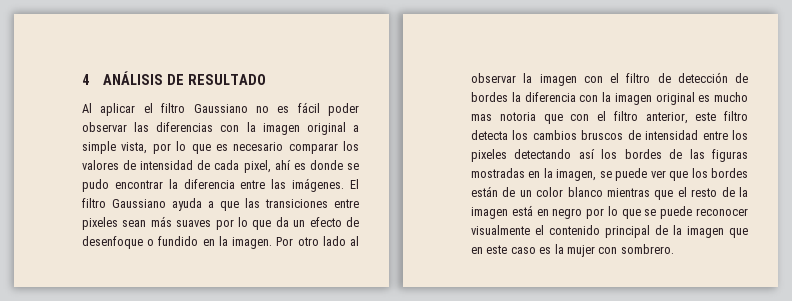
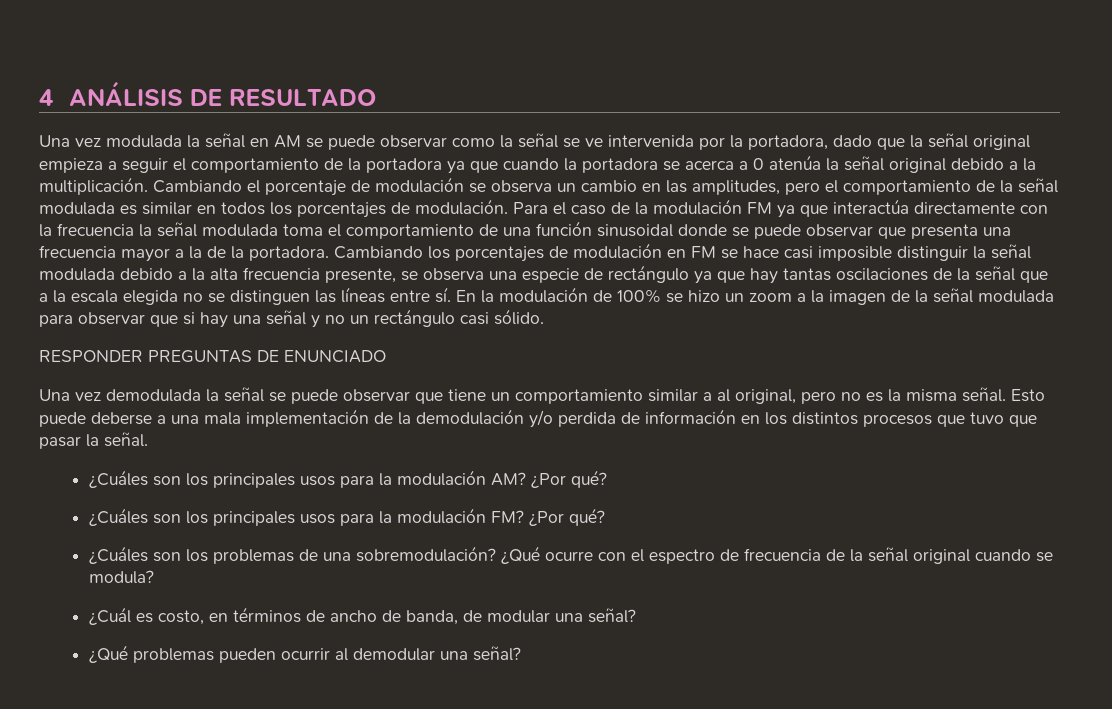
[82,102,359,116] [82,122,359,135] [82,141,359,154] [82,160,359,173] [82,178,359,192] [82,198,359,211] [82,216,359,230] [82,236,360,249] [471,72,748,86] [471,92,748,105] [471,111,748,124] [471,130,748,140] [471,149,748,162] [471,168,748,181] [471,186,748,200] [471,205,748,219] [471,225,748,238] [471,244,674,257] Al aplicar el filtro Gaussiano no es fácil poder observar las diferencias con la imagen original a simple vista, por lo que es necesario comparar los valores de intensidad de cada pixel, ahí es donde se pudo encontrar la diferencia entre las imágenes. El filtro Gaussiano ayuda a que las transiciones entre pixeles sean más suaves por lo que da un efecto de desenfoque o fundido en la imagen. Por otro lado al observar la imagen con el filtro de detección de bordes la diferencia con la imagen original es mucho mas notoria que con el filtro anterior, este filtro detecta los cambios bruscos de intensidad entre los pixeles detectando así los bordes de las figuras mostradas en la imagen, se puede ver que los bordes están de un color blanco mientras que el resto de la imagen está en negro por lo que se puede reconocer visualmente el contenido principal de la imagen que en este caso es la mujer con sombrero. -> [39,133,1030,150] [39,155,1036,174] [39,177,1058,196] [39,199,1048,218] [39,221,1011,239] [39,243,1031,262] [39,265,1048,284] [39,287,1054,305] [39,309,544,328] [39,350,386,363] [39,387,1045,404] [39,409,1037,428] [39,432,148,449] [88,470,607,488] [88,508,605,526] [88,546,1053,564] [88,570,154,584] [88,607,636,625] [88,645,521,663] Una vez modulada la señal en AM se puede observar como la señal se ve intervenida por la portadora, dado que la señal original empieza a seguir el comportamiento de la portadora ya que cuando la portadora se acerca a 0 atenúa la señal original debido a la multiplicación. Cambiando el porcentaje de modulación se observa un cambio en las amplitudes, pero el comportamiento de la señal modulada es similar en todos los porcentajes de modulación. Para el caso de la modulación FM ya que interactúa directamente con la frecuencia la señal modulada toma el comportamiento de una función sinusoidal donde se puede observar que presenta una frecuencia mayor a la de la portadora. Cambiando los porcentajes de modulación en FM se hace casi imposible distinguir la señal modulada debido a la alta frecuencia presente, se observa una especie de rectángulo ya que hay tantas oscilaciones de la señal que a la escala elegida no se distinguen las líneas entre sí. En la modulación de 100% se hizo un zoom a la imagen de la señal modulada para observar que si hay una señal y no un rectángulo casi sólido. // RESPONDER PREGUNTAS DE ENUNCIADO // Una vez demodulada la señal se puede observar que tiene un comportamiento similar a al original, pero no es la misma señal. Esto puede deberse a una mala implementación de la demodulación y/o perdida de información en los distintos procesos que tuvo que pasar la señal. // ¿Cuáles son los principales usos para la modulación AM? ¿Por qué? // ¿Cuáles son los principales usos para la modulación FM? ¿Por qué? // ¿Cuáles son los problemas de una sobremodulación? ¿Qué ocurre con el espectro de frecuencia de la señal original cuando se modula? // ¿Cuál es costo, en términos de ancho de banda, de modular una señal? // ¿Qué problemas pueden ocurrir al demodular una señal?

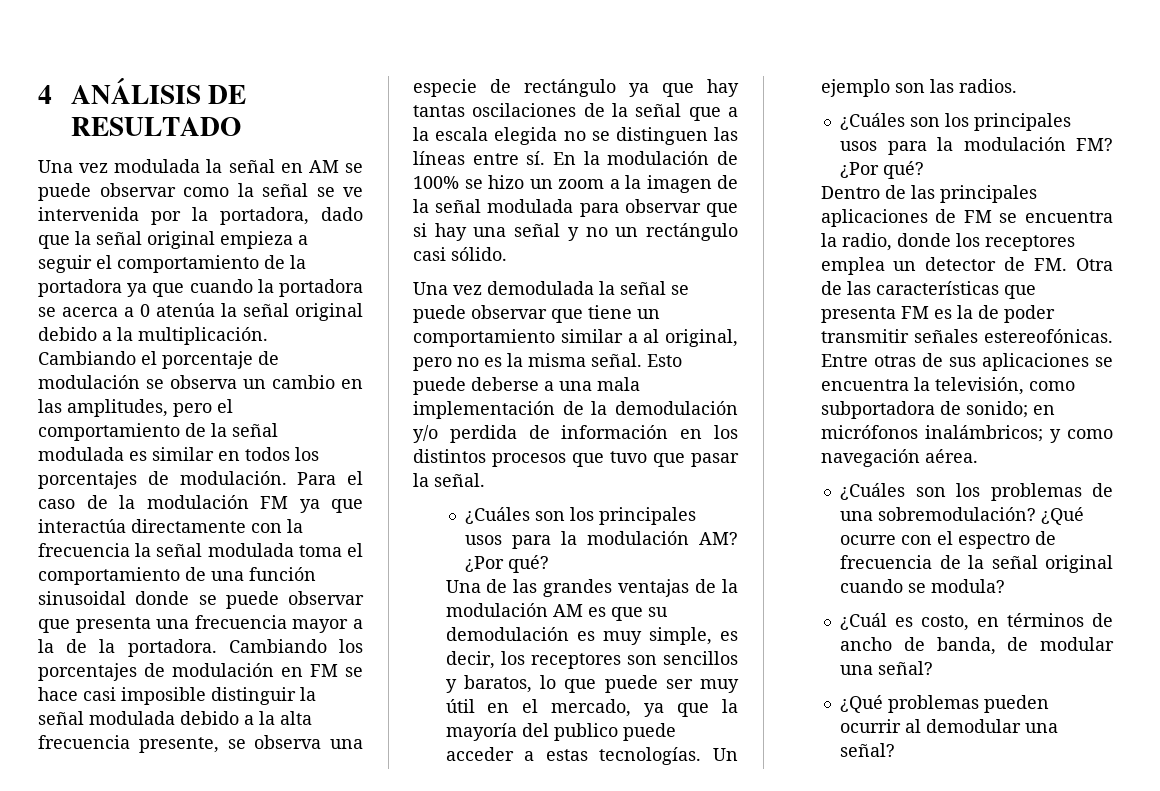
[39,350,386,363] // RESPONDER PREGUNTAS DE ENUNCIADO -> (507, 254) none
(607, 479) none -> [445,579,738,597] [445,603,668,621] [445,627,738,645] [445,651,738,669] [445,675,739,693] [445,699,738,717] [445,723,676,741] [445,747,738,765] [820,79,1017,97] // Una de las grandes ventajas de la modulación AM es que su demodulación es muy simple, es decir, los receptores son sencillos y baratos, lo que puede ser muy útil en el mercado, ya que la mayoría del publico puede acceder a estas tecnologías. Un ejemplo son las radios.
(605, 517) none -> [820,185,1037,203] [820,209,1113,227] [820,233,1075,251] [820,257,1113,275] [820,281,1036,299] [820,305,1055,323] [820,329,1113,343] [820,353,1113,371] [820,377,1075,395] [820,401,1055,419] [820,425,1113,443] [820,449,978,467] // Dentro de las principales aplicaciones de FM se encuentra la radio, donde los receptores emplea un detector de FM. Otra de las características que presenta FM es la de poder transmitir señales estereofónicas. Entre otras de sus aplicaciones se encuentra la televisión, como subportadora de sonido; en micrófonos inalámbricos; y como navegación aérea.

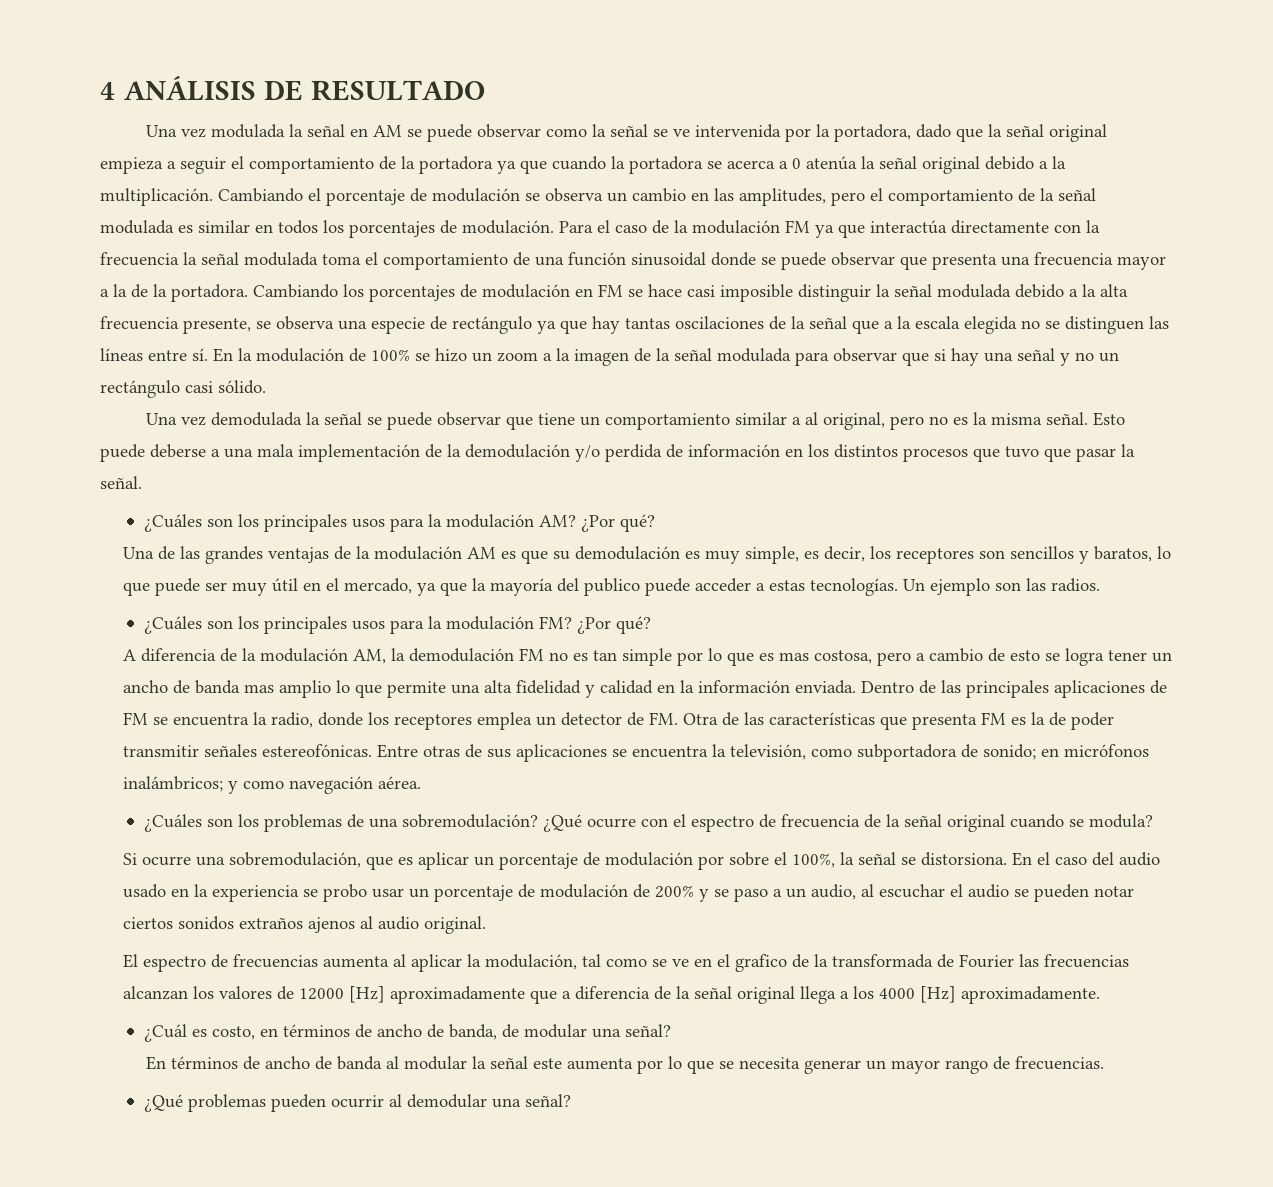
(925, 170) none -> [123,648,1173,666] [123,680,857,698] A diferencia de la modulación AM, la demodulación FM no es tan simple por lo que es mas costosa, pero a cambio de esto se logra tener un ancho de banda mas amplio lo que permite una alta fidelidad y calidad en la información enviada.
(1006, 586) none -> [123,852,1161,870] [123,884,1135,902] [123,916,487,934] [123,954,1130,972] [123,986,1101,1004] // Si ocurre una sobremodulación, que es aplicar un porcentaje de modulación por sobre el 100%, la señal se distorsiona. En el caso del audio usado en la experiencia se probo usar un porcentaje de modulación de 200% y se paso a un audio, al escuchar el audio se pueden notar ciertos sonidos extraños ajenos al audio original. // El espectro de frecuencias aumenta al aplicar la modulación, tal como se ve en el grafico de la transformada de Fourier las frecuencias alcanzan los valores de 12000 [Hz] aproximadamente que a diferencia de la señal original llega a los 4000 [Hz] aproximadamente.
(934, 668) none -> [146,1056,1105,1074] // En términos de ancho de banda al modular la señal este aumenta por lo que se necesita generar un mayor rango de frecuencias.

